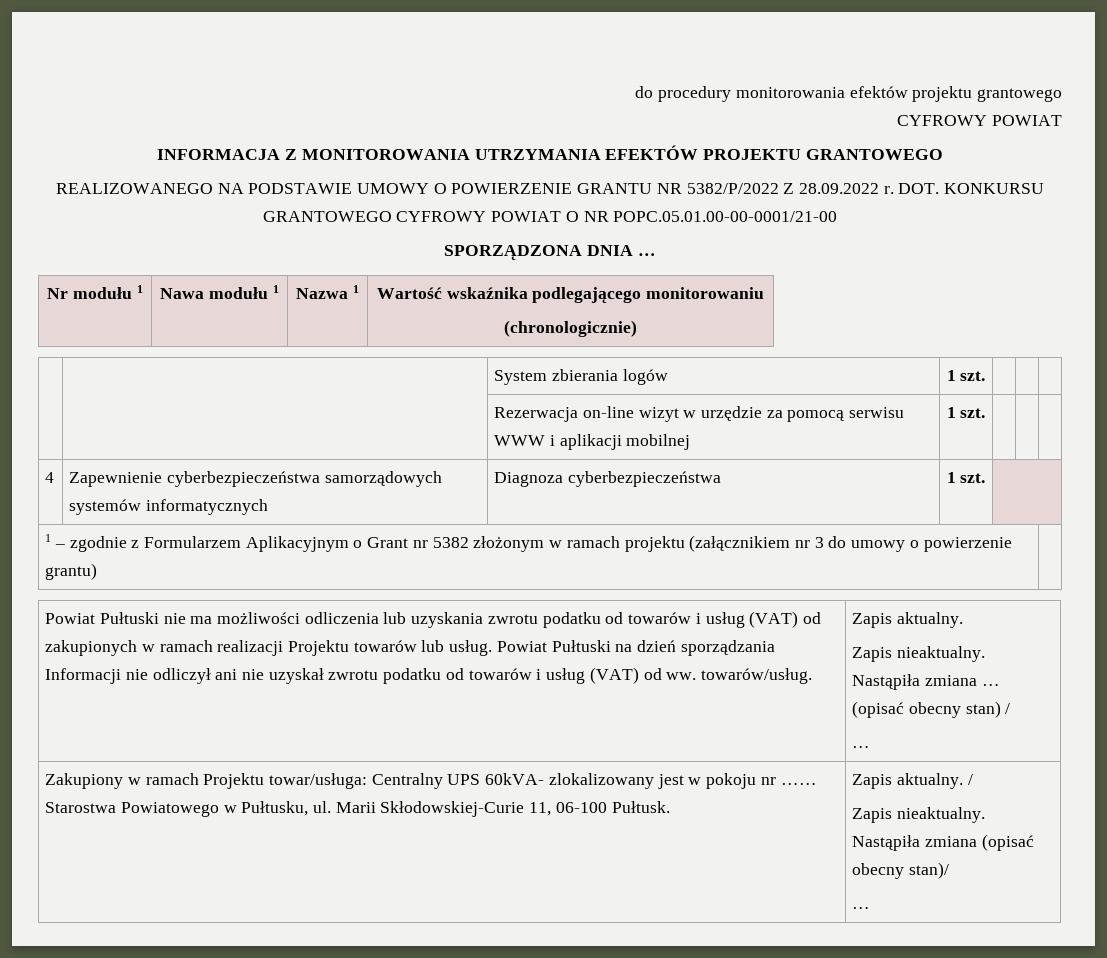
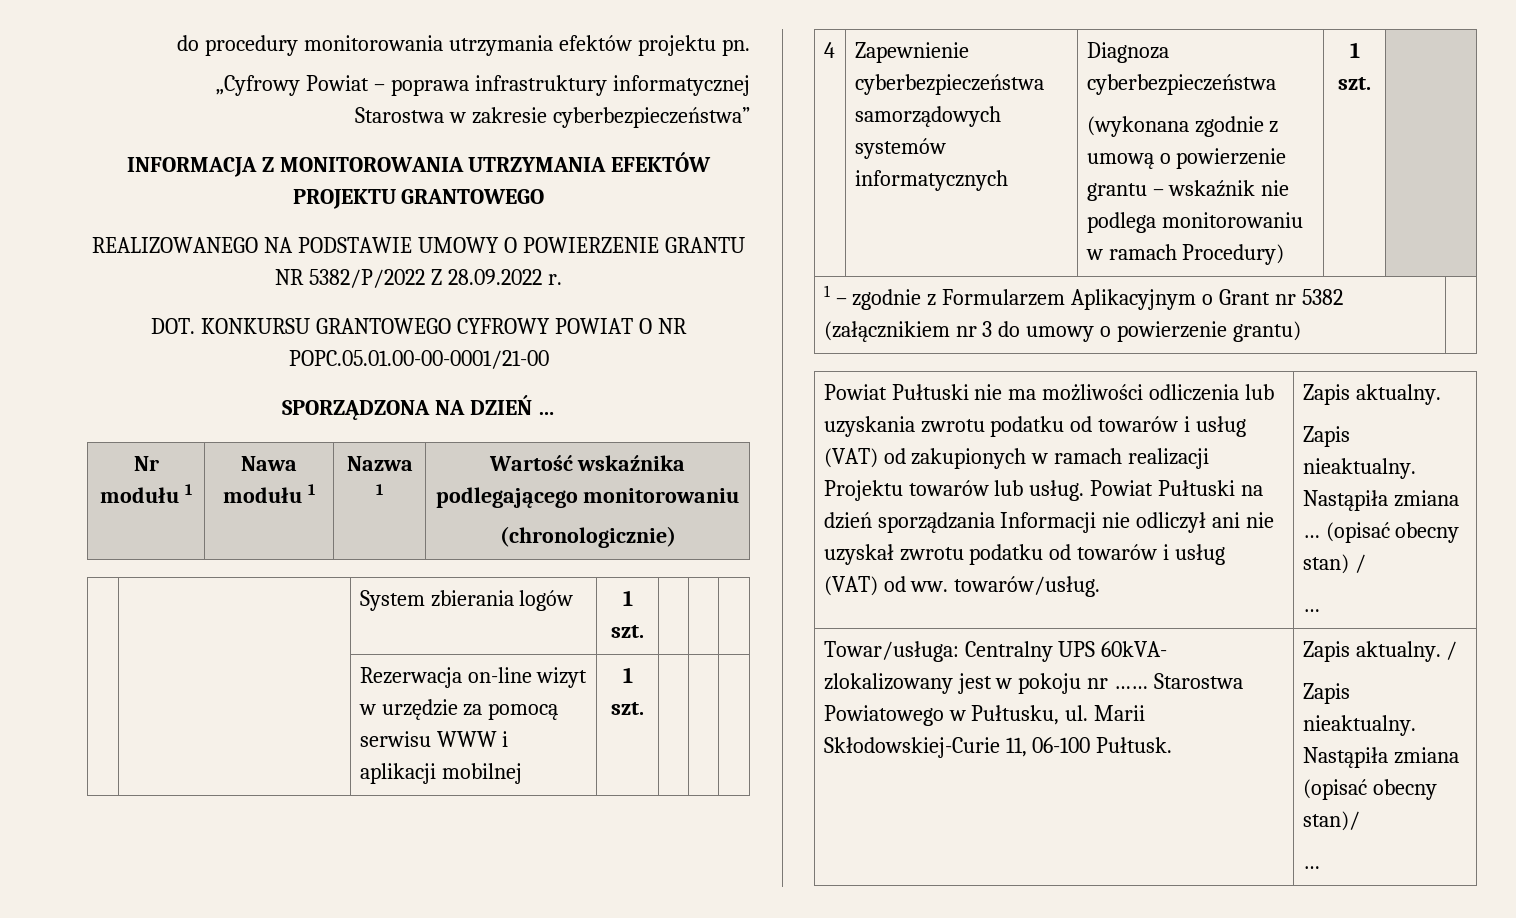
(845, 92) none -> [449,35,554,56] utrzymania
[977,88,1062,102] [897,115,1062,126] grantowego // CYFROWY POWIAT -> [722,39,751,56] [216,75,750,96] [355,107,750,128] pn. // „Cyfrowy Powiat – poprawa infrastruktury informatycznej // Starostwa w zakresie cyberbezpieczeństwa”
(894, 190) none -> (562, 279) //
[587,245,633,256] DNIA -> [435,395,532,415] NA DZIEŃ
(721, 479) none -> [1086,116,1279,137] [1086,148,1287,169] [1086,180,1290,201] [1086,212,1303,233] [1085,244,1285,265] // (wykonana zgodnie z umową o powierzenie grantu – wskaźnik nie podlega monitorowaniu w ramach Procedury)
[473,536,685,552] złożonym w ramach projektu -> (1344, 297) none
[45,773,368,789] Zakupiony w ramach Projektu towar/usługa: -> [823,641,959,662] Towar/usługa:

